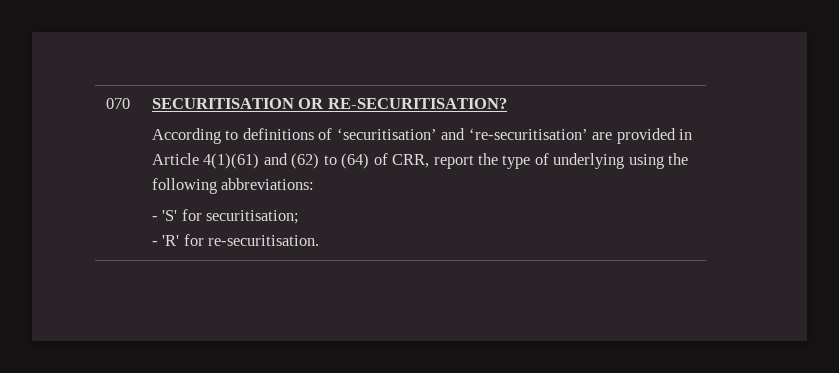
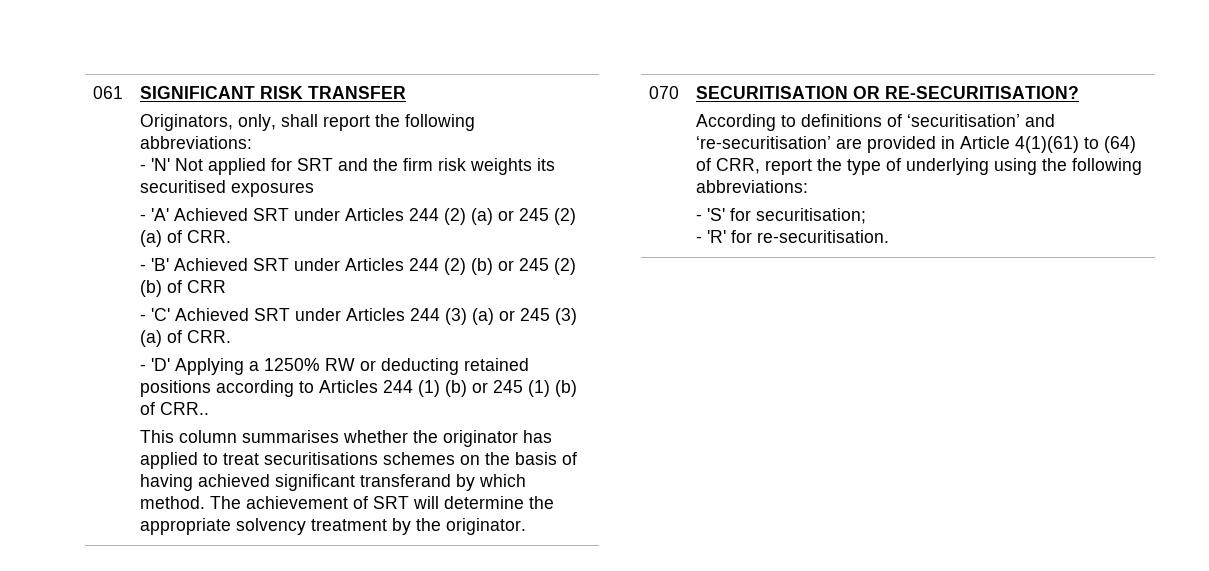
(105, 103) none -> [93,86,124,99] [140,86,407,99] [140,114,476,131] [140,136,253,149] [140,158,556,175] [140,180,315,197] [140,208,577,225] [140,230,232,247] [140,258,577,275] [140,280,227,297] [140,308,578,325] [140,330,232,347] [140,358,530,375] [140,380,578,397] [140,402,210,415] [140,430,553,447] [140,452,578,469] [140,474,527,491] [140,496,555,509] [140,518,527,535] 061 | SIGNIFICANT RISK TRANSFER // Originators, only, shall report the following abbreviations: // - 'N' Not applied for SRT and the firm risk weights its securitised exposures // - 'A' Achieved SRT under Articles 244 (2) (a) or 245 (2) (a) of CRR. // - 'B' Achieved SRT under Articles 244 (2) (b) or 245 (2) (b) of CRR // - 'C' Achieved SRT under Articles 244 (3) (a) or 245 (3) (a) of CRR. // - 'D' Applying a 1250% RW or deducting retained positions according to Articles 244 (1) (b) or 245 (1) (b) of CRR.. // This column summarises whether the originator has applied to treat securitisations schemes on the basis of having achieved significant transferand by which method. The achievement of SRT will determine the appropriate solvency treatment by the originator. //
[263,153,320,169] and (62) -> (1080, 144) none

